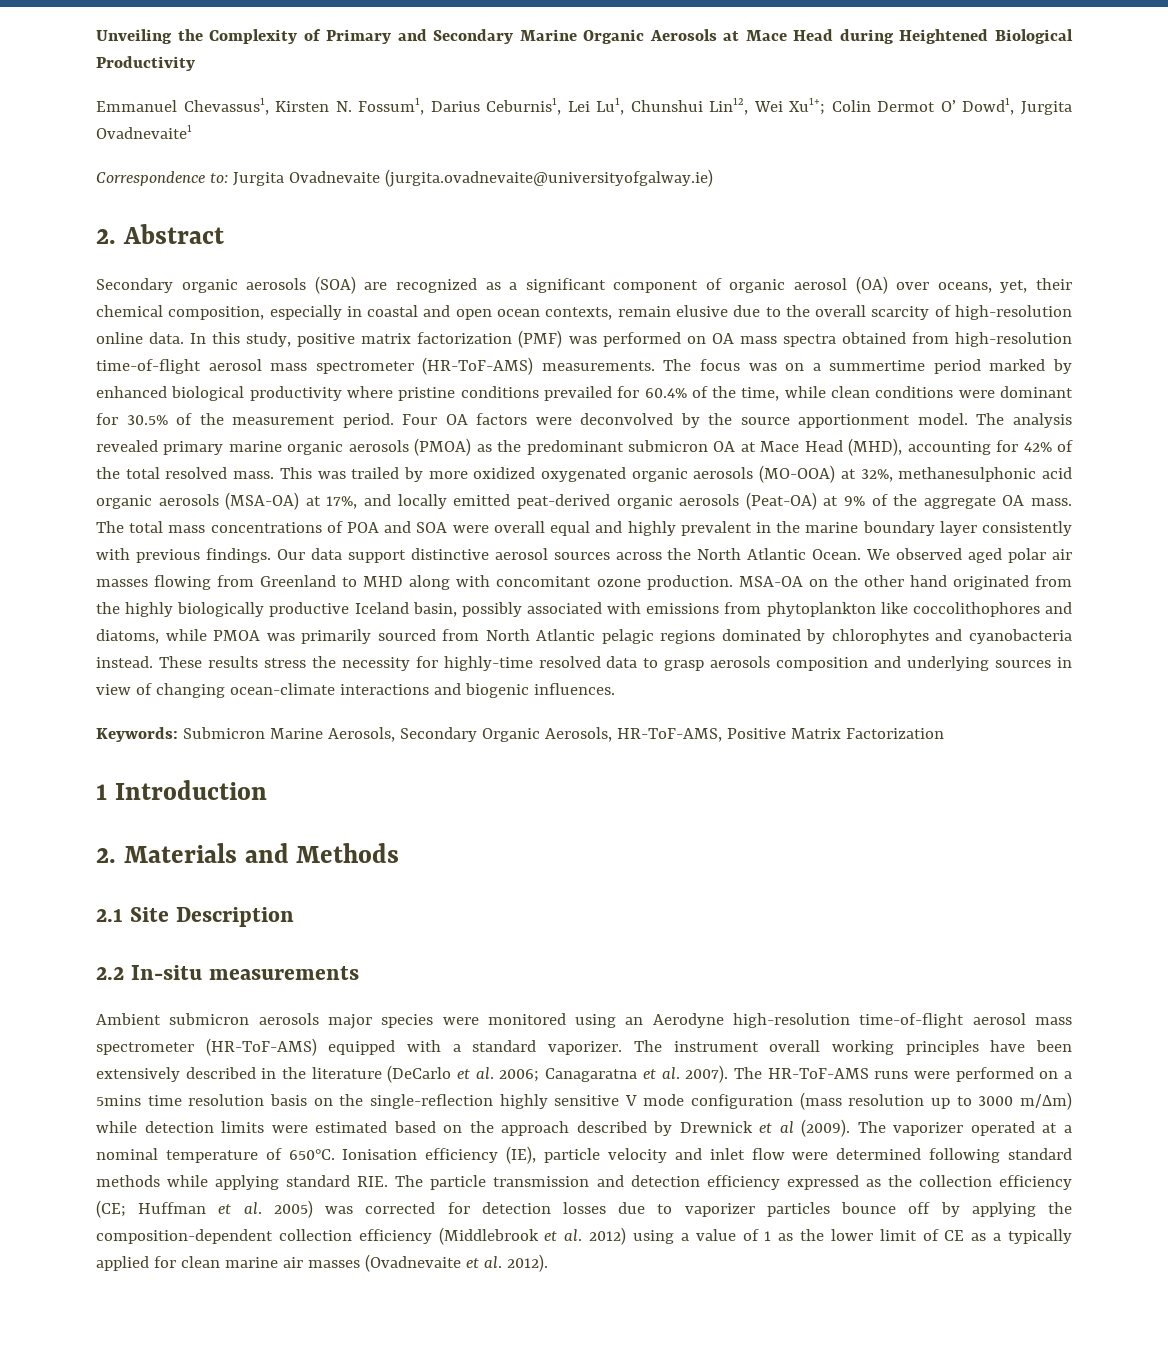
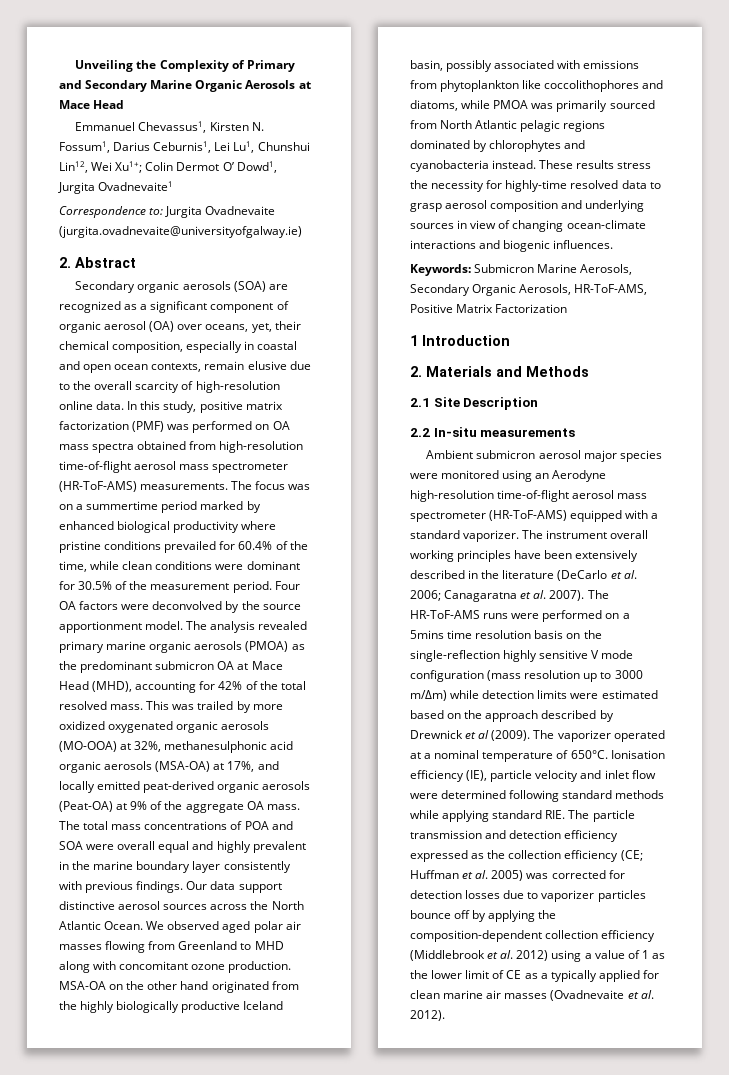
[839,29,1073,44] [96,56,195,71] during Heightened Biological Productivity -> (125, 104) none
[710,656,771,668] aerosols -> [445,200,488,209] aerosol
[258,1013,319,1025] aerosols -> [538,450,581,459] aerosol

